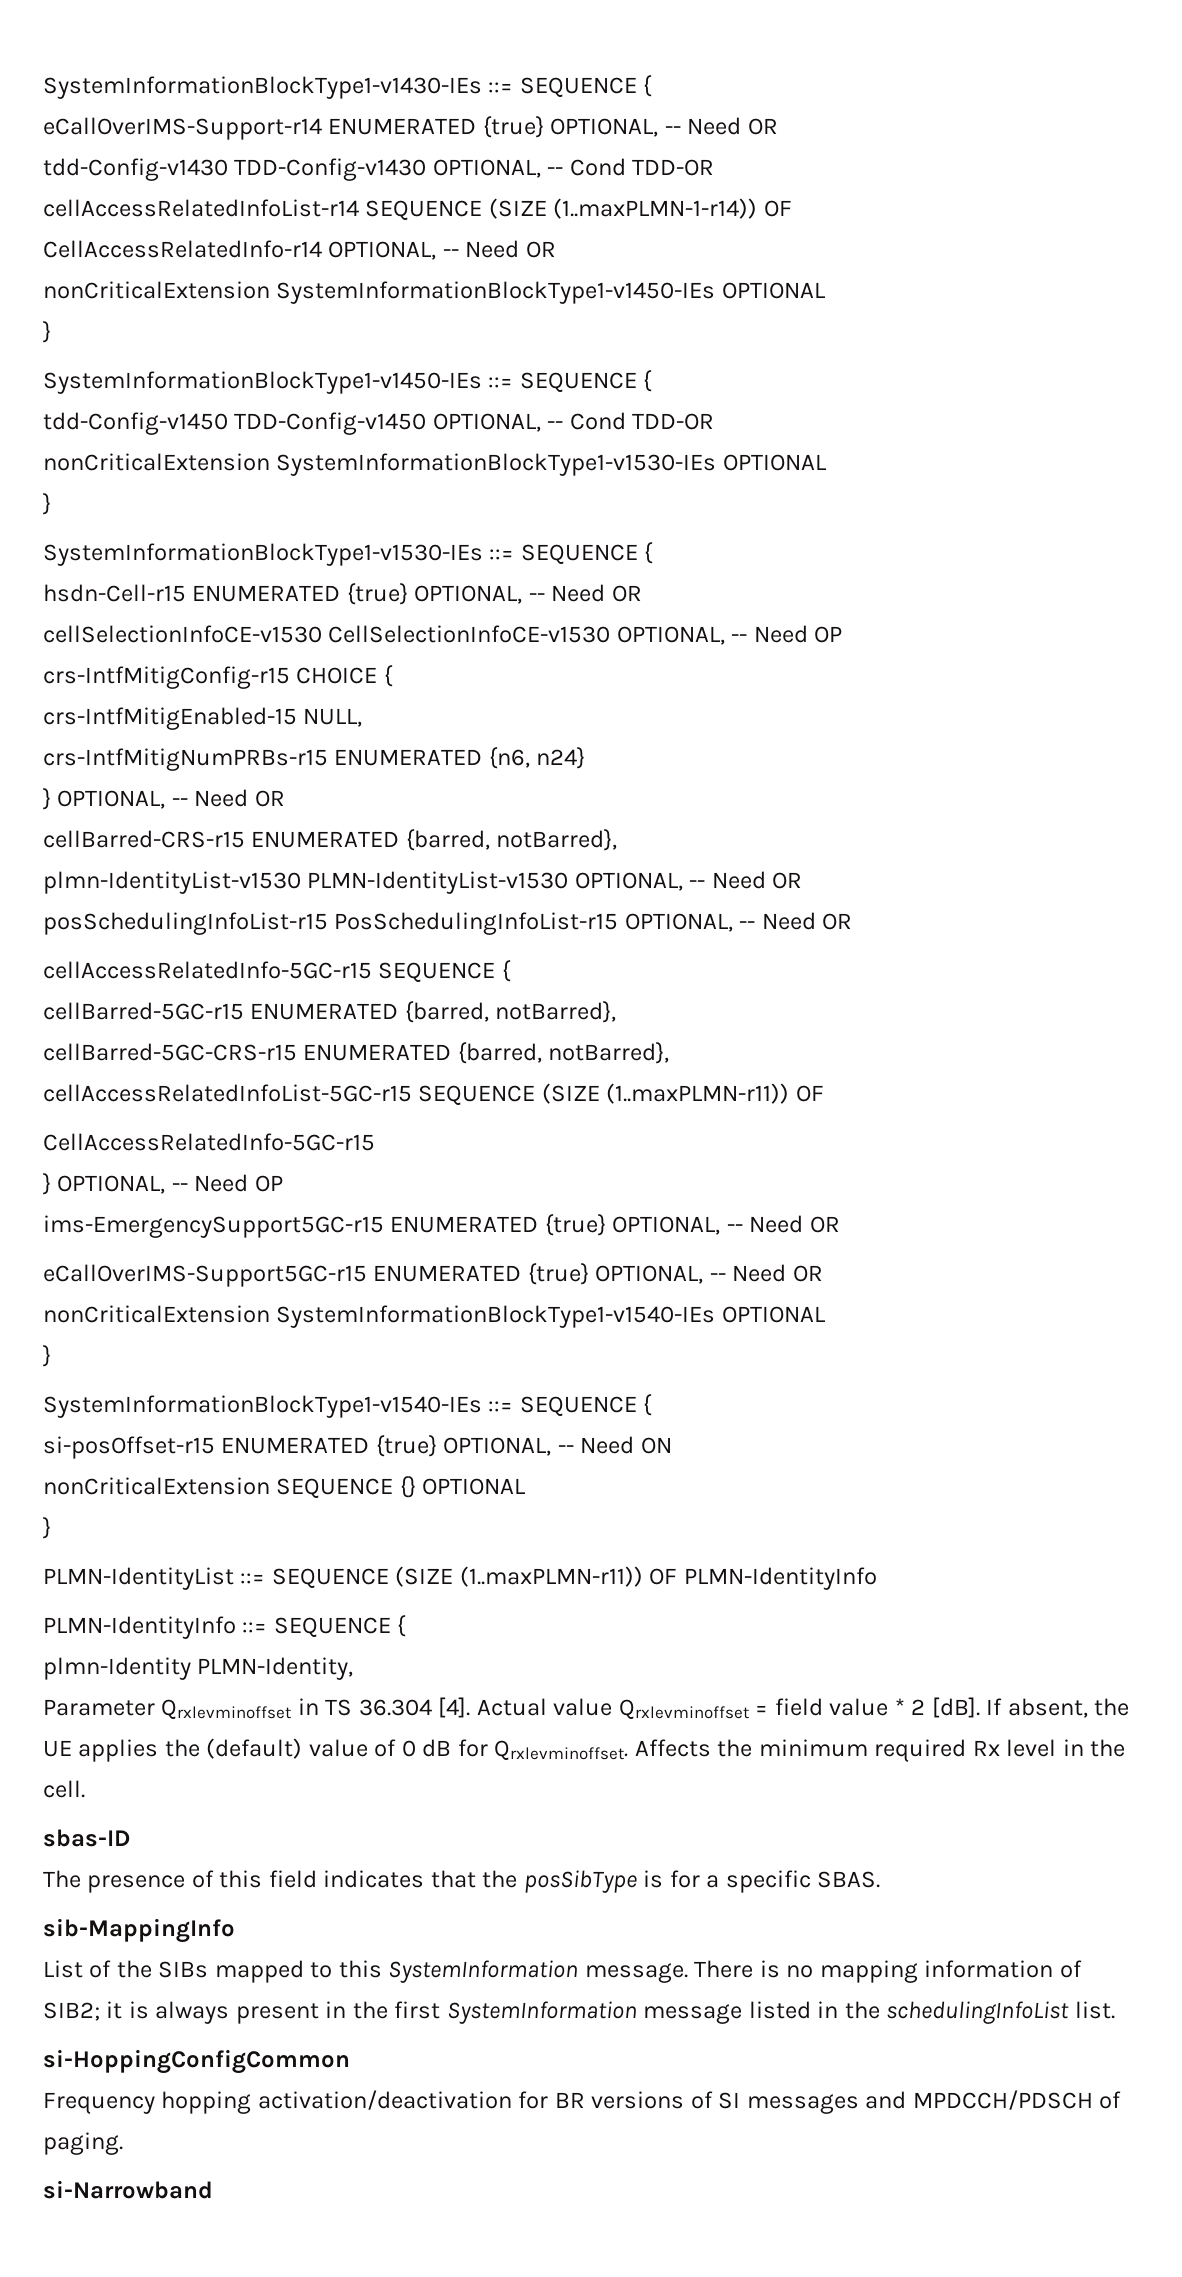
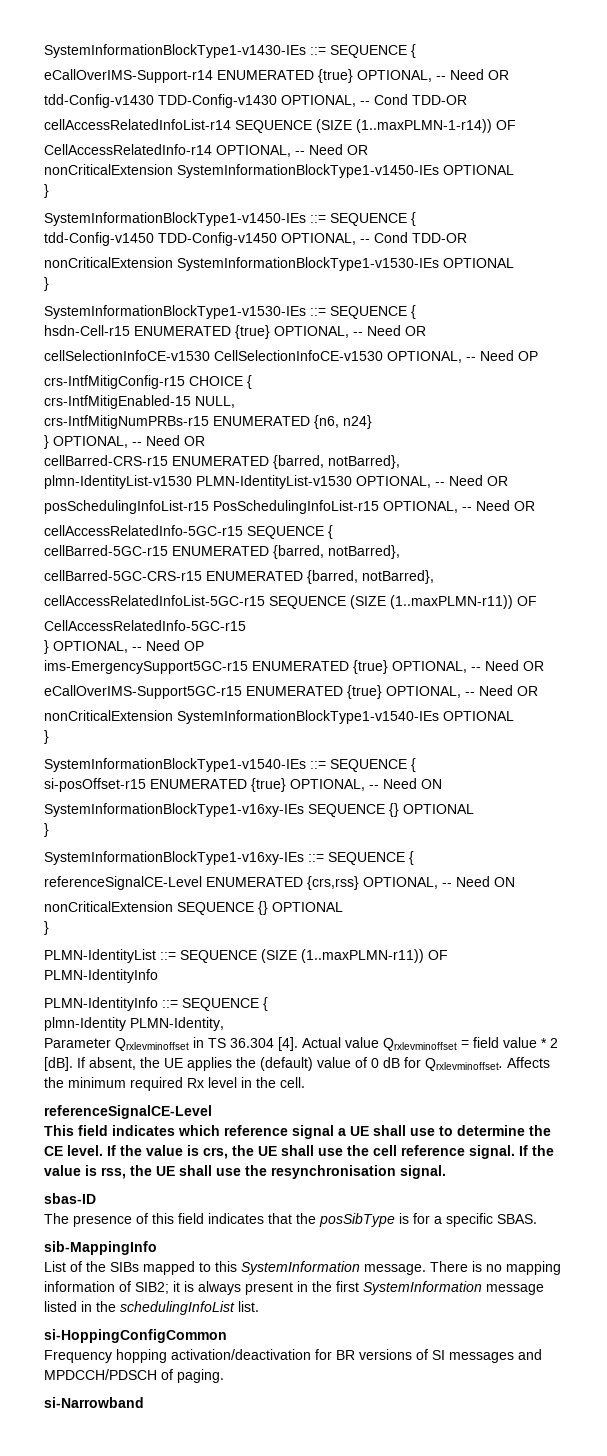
(672, 1445) none -> [44,803,474,817] [44,823,49,837] [44,851,414,865] [44,876,515,890] // SystemInformationBlockType1-v16xy-IEs SEQUENCE {} OPTIONAL // } // SystemInformationBlockType1-v16xy-IEs ::= SEQUENCE { // referenceSignalCE-Level ENUMERATED {crs,rss} OPTIONAL, -- Need ON
(85, 1789) none -> [44,1105,212,1119] [44,1125,551,1139] [44,1145,554,1159] [44,1165,446,1179] // referenceSignalCE-Level // This field indicates which reference signal a UE shall use to determine the CE level. If the value is crs, the UE shall use the cell reference signal. If the value is rss, the UE shall use the resynchronisation signal.

